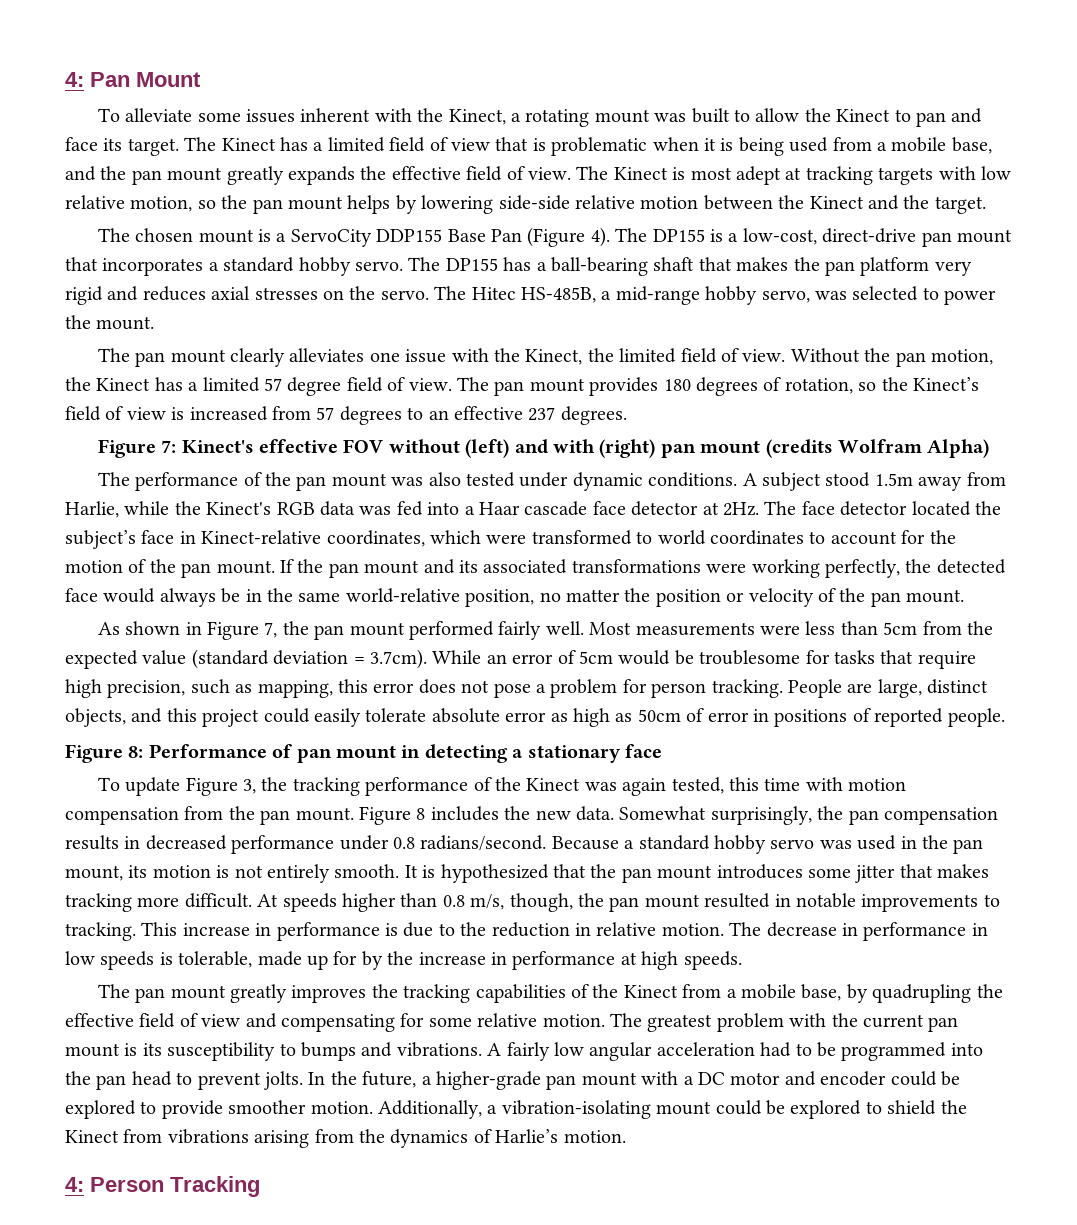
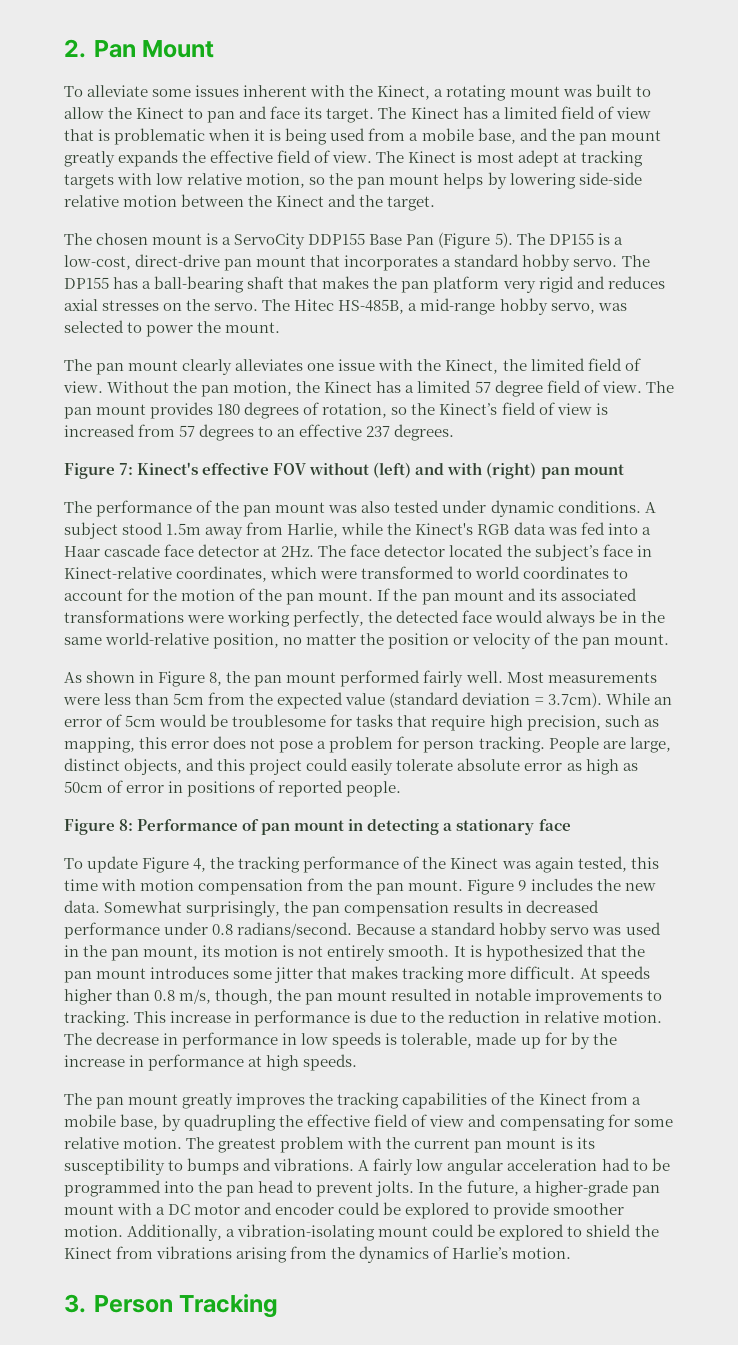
[65,72,84,87] 4: -> [64,39,86,58] 2.
[590,227,610,247] 4). -> [494,232,513,248] 5).
[765,439,990,458] (credits Wolfram Alpha) -> (624, 469) none
[264,622,278,638] 7, -> [209,672,223,686] 8,
[242,779,256,794] 3, -> [193,858,207,872] 4,
[416,808,426,820] 8 -> [518,880,527,891] 9
[65,1177,84,1192] 4: -> [64,1294,86,1313] 3.

